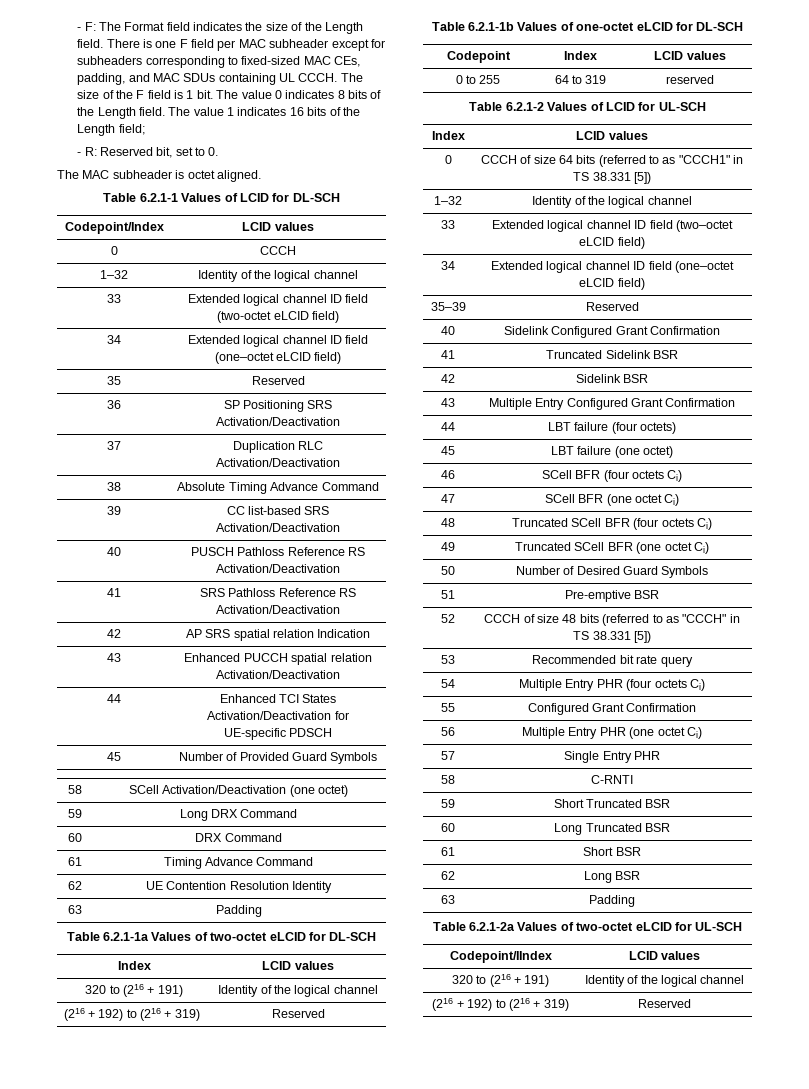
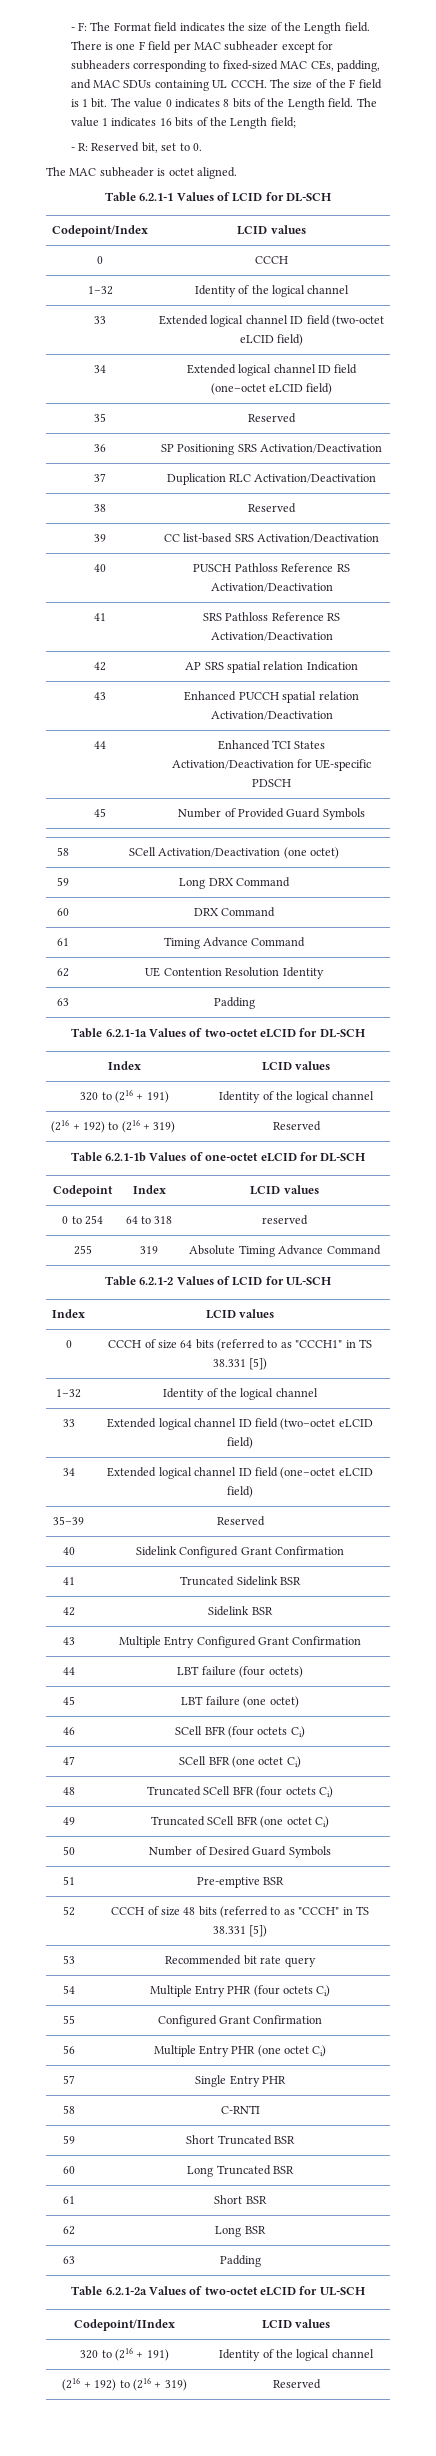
[177,482,379,494] Absolute Timing Advance Command -> [248,503,296,513] Reserved
[479,75,501,84] 255 -> [84,1215,103,1225] 254
[585,75,607,84] [666,75,714,84] 319 | reserved -> [154,1216,173,1224] [262,1215,308,1225] [73,1245,92,1255] [140,1246,158,1254] [189,1245,381,1257] 318 | reserved // 255 | 319 | Absolute Timing Advance Command

